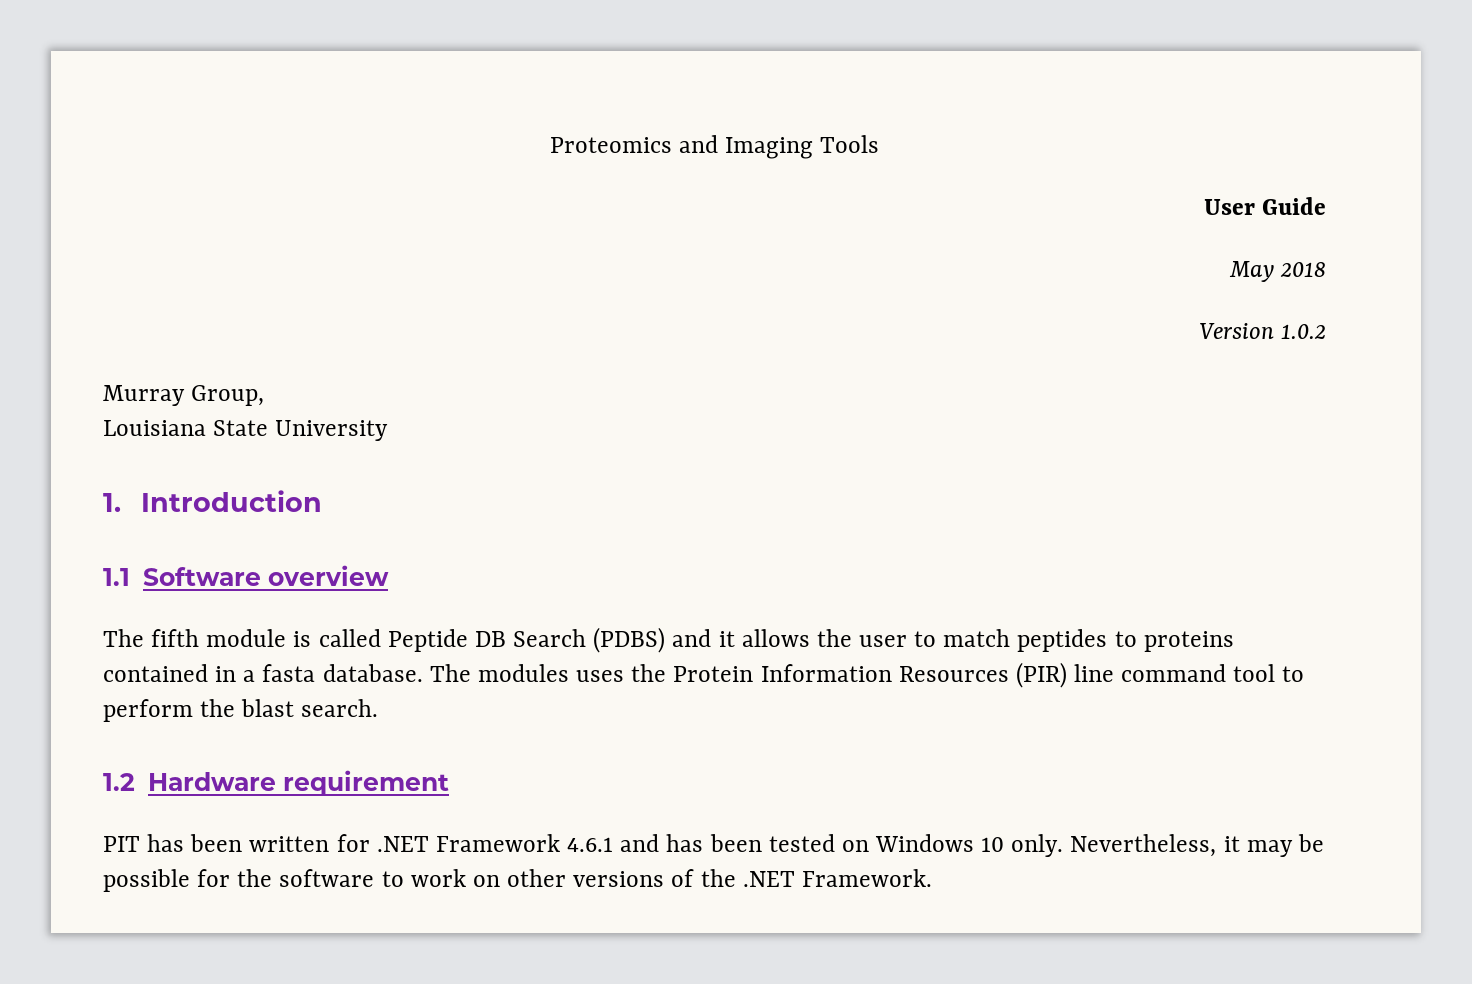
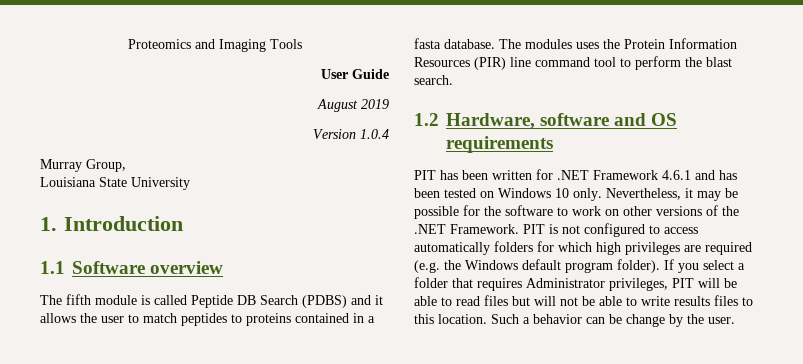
[1228,261,1326,282] May 2018 -> [317,99,389,112] August 2019
[1281,324,1326,339] 1.0.2 -> [360,129,389,139] 1.0.4
[148,770,450,796] Hardware requirement -> [446,113,678,129] [446,136,553,153] Hardware, software and OS requirements
(932, 878) none -> [523,223,698,237] [414,241,752,255] [414,259,745,273] [414,277,737,291] [414,295,753,306] [414,314,735,327] PIT is not configured to access automatically folders for which high privileges are required (e.g. the Windows default program folder). If you select a folder that requires Administrator privileges, PIT will be able to read files but will not be able to write results files to this location. Such a behavior can be change by the user.

